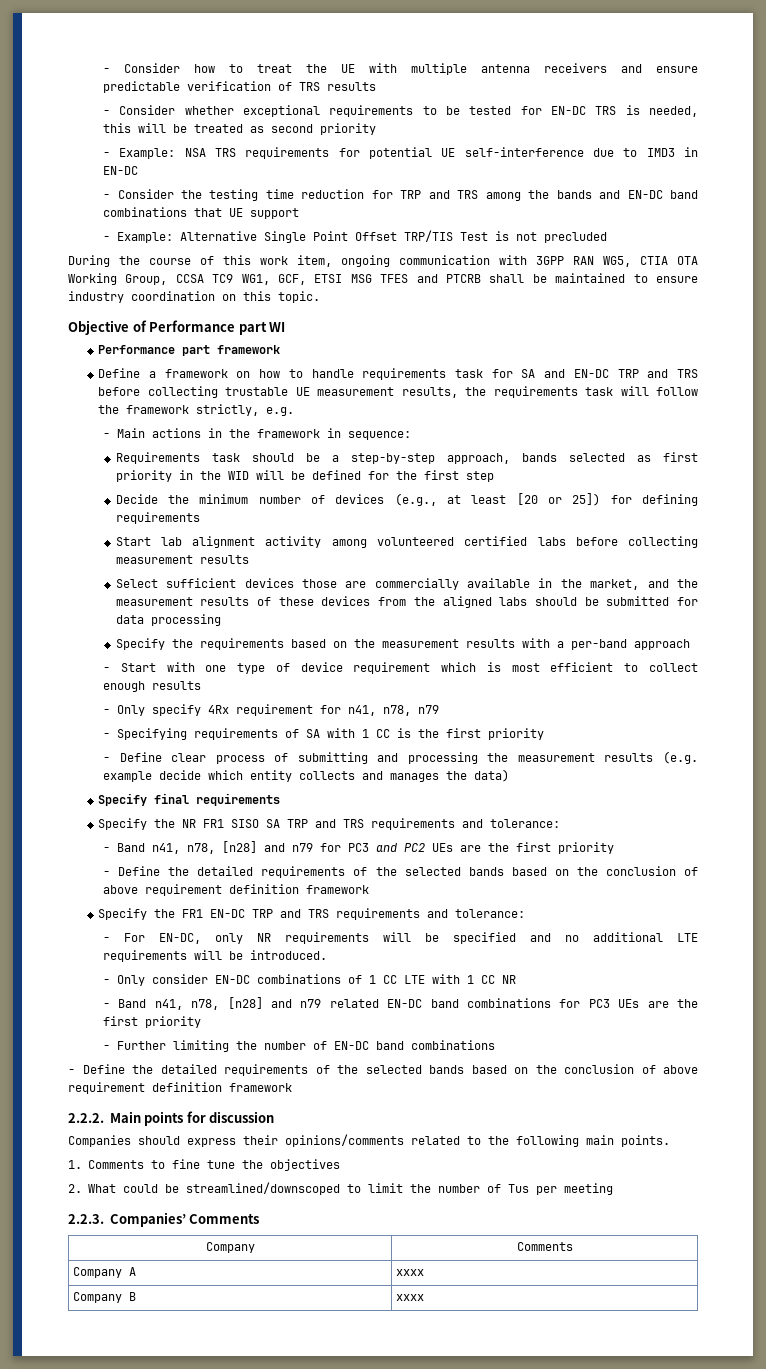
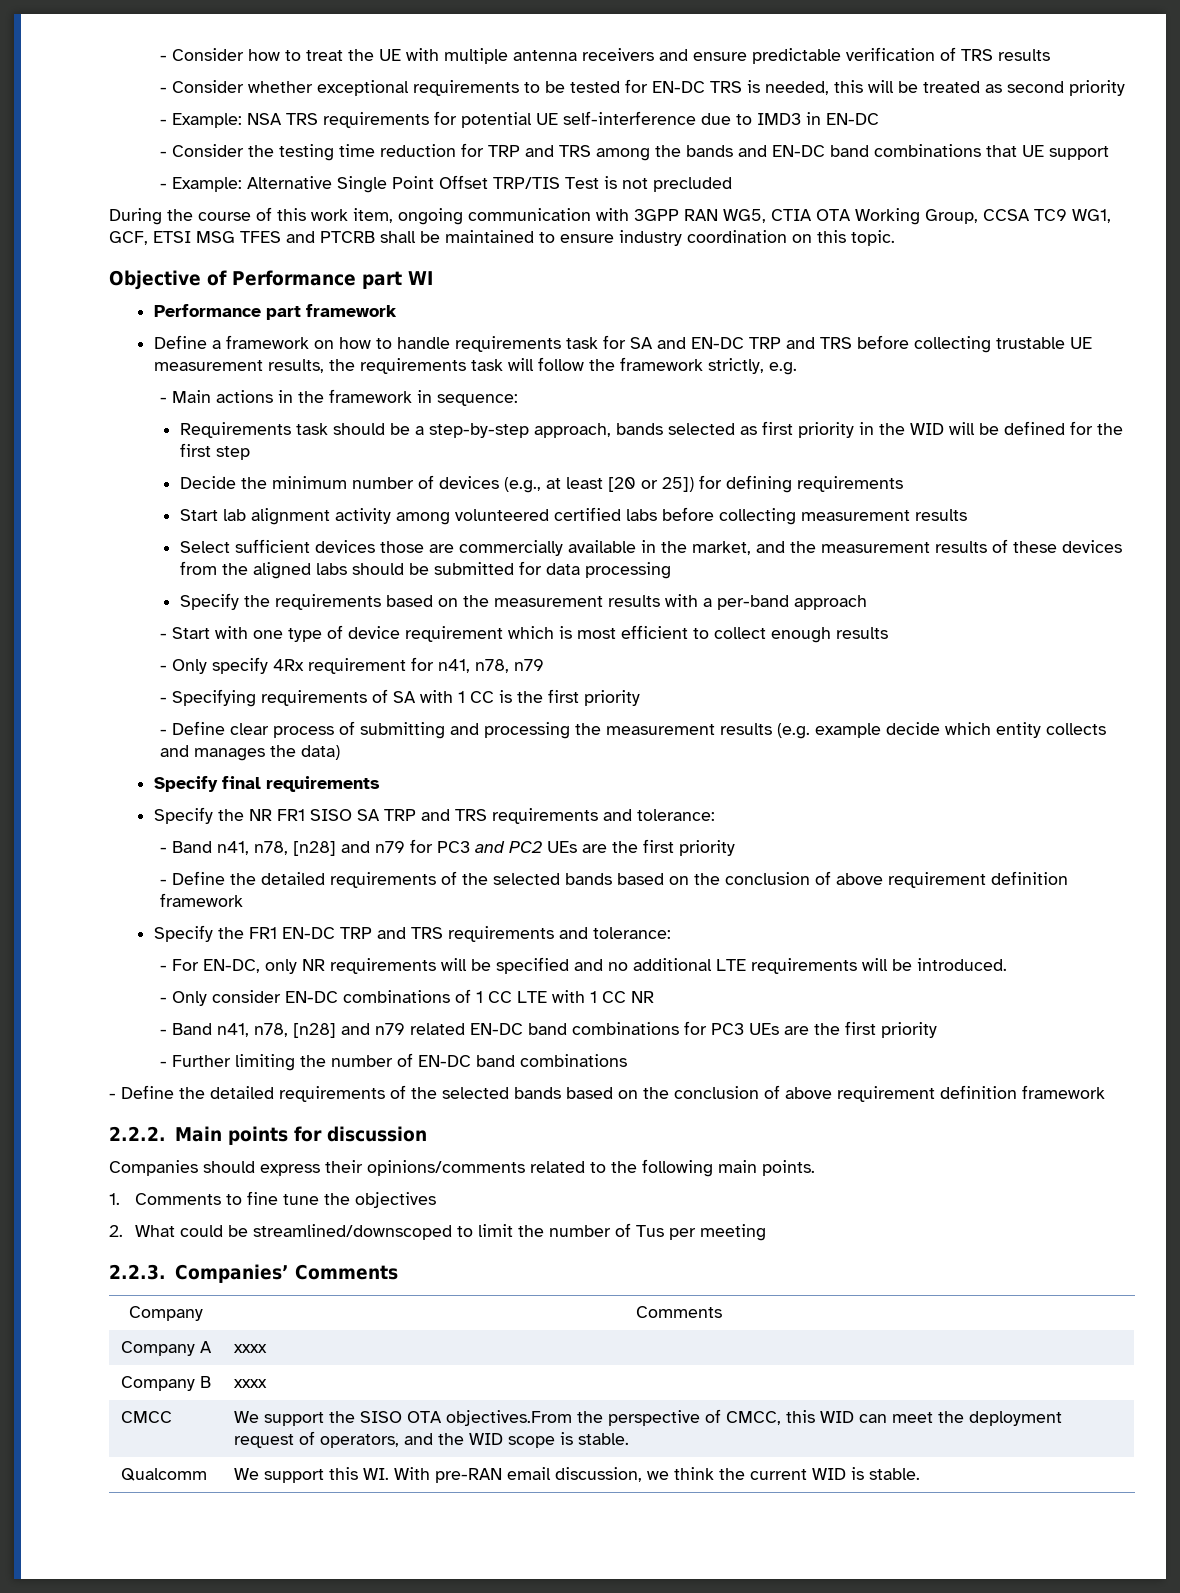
(425, 1297) none -> [120,1411,172,1423] [233,1409,1062,1426] [233,1431,629,1448] [120,1468,207,1481] [233,1467,920,1483] // CMCC | We support the SISO OTA objectives.From the perspective of CMCC, this WID can meet the deployment request of operators, and the WID scope is stable. // Qualcomm | We support this WI. With pre-RAN email discussion, we think the current WID is stable.

